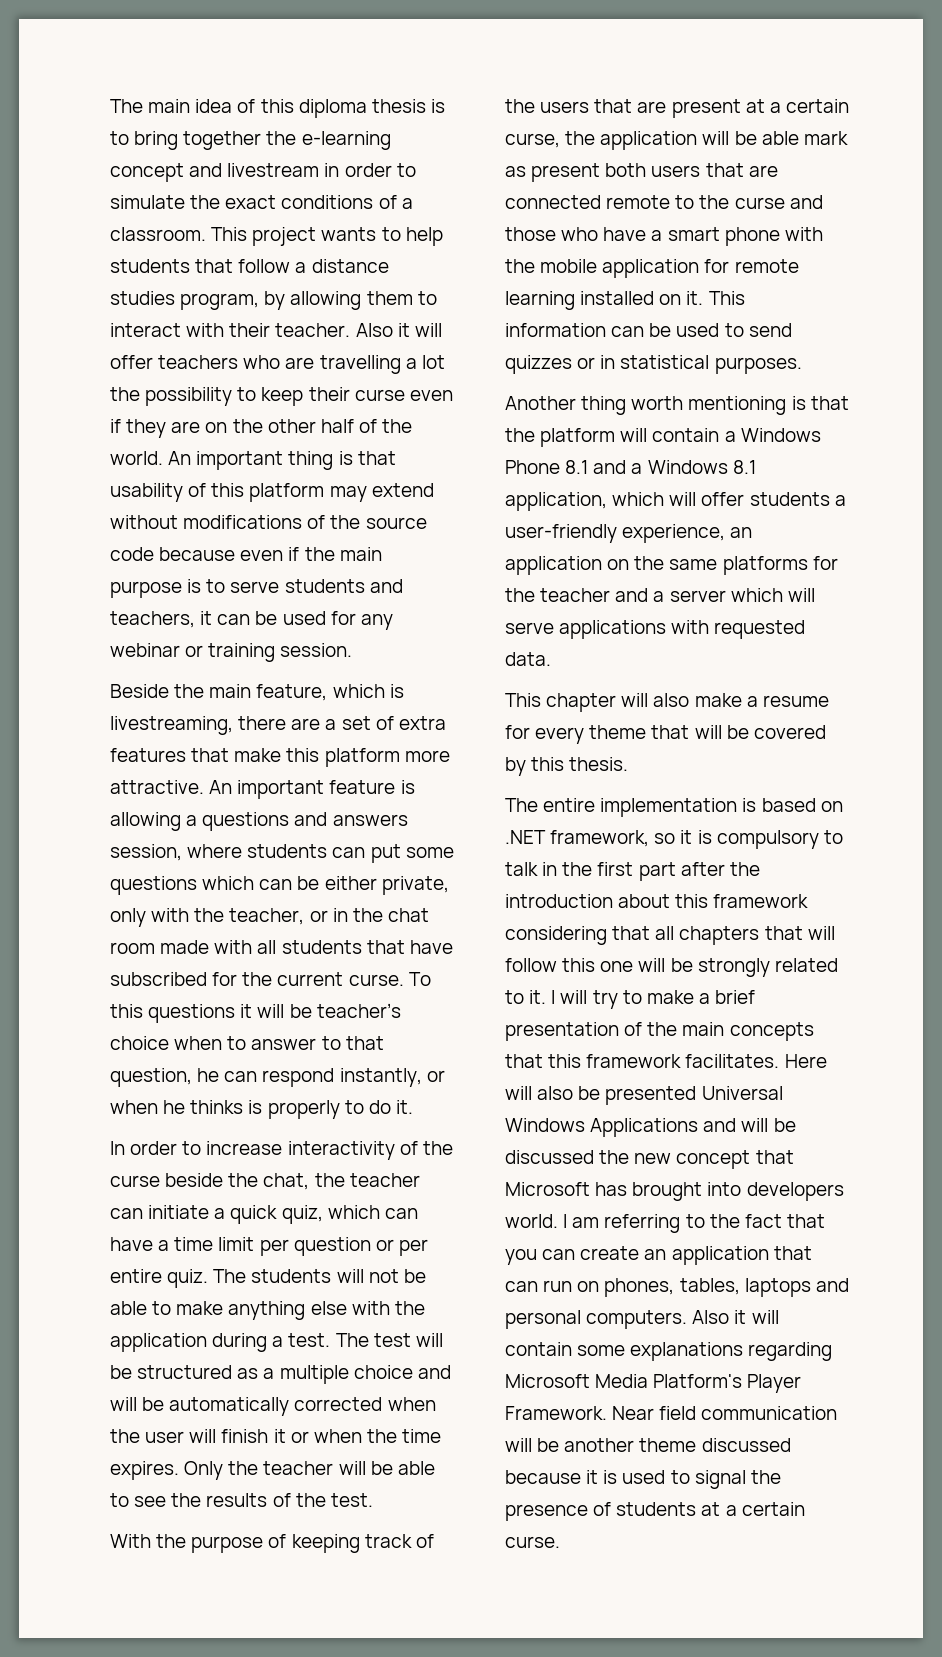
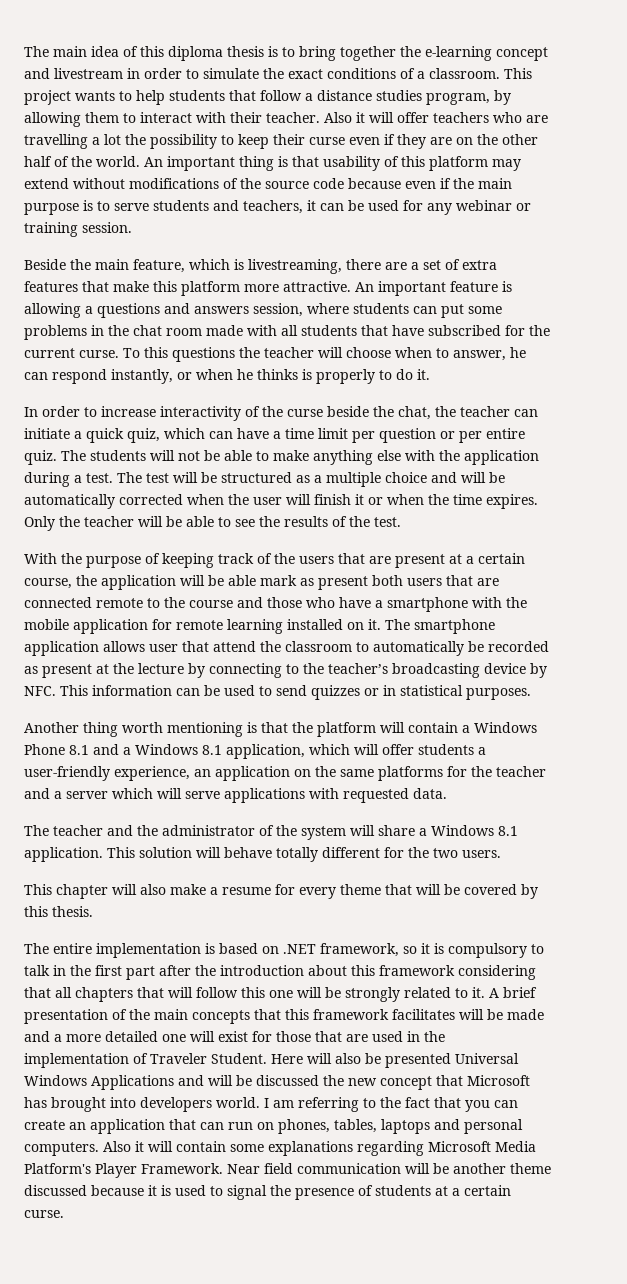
[110,876,449,895] [110,908,328,927] questions which can be either private, only with the teacher, or -> [24,325,87,340] problems
[240,1003,401,1018] [110,1036,384,1050] [110,1068,192,1087] it will be teacher’s choice when to answer to that question, -> [239,347,506,361] the teacher will choose when to answer,
[505,133,560,148] curse, -> [24,578,72,589] course,
[734,197,785,209] curse -> [189,600,233,608] course
[667,227,780,246] smart phone -> [387,597,468,612] smartphone
(704, 298) none -> [385,619,495,634] [24,641,549,656] [24,663,547,678] [24,686,56,696] The smartphone application allows user that attend the classroom to automatically be recorded as present at the lecture by connecting to the teacher’s broadcasting device by NFC.
(551, 659) none -> [24,825,518,840] [24,847,501,862] // The teacher and the administrator of the system will share a Windows 8.1 application. This solution will behave totally different for the two users.
[551,990,710,1009] I will try to make a -> [489,988,499,998] A
[685,1054,780,1068] facilitates. -> [392,1009,544,1020] [24,1031,445,1042] [24,1053,267,1068] facilitates will be made and a more detailed one will exist for those that are used in the implementation of Traveler Student.

